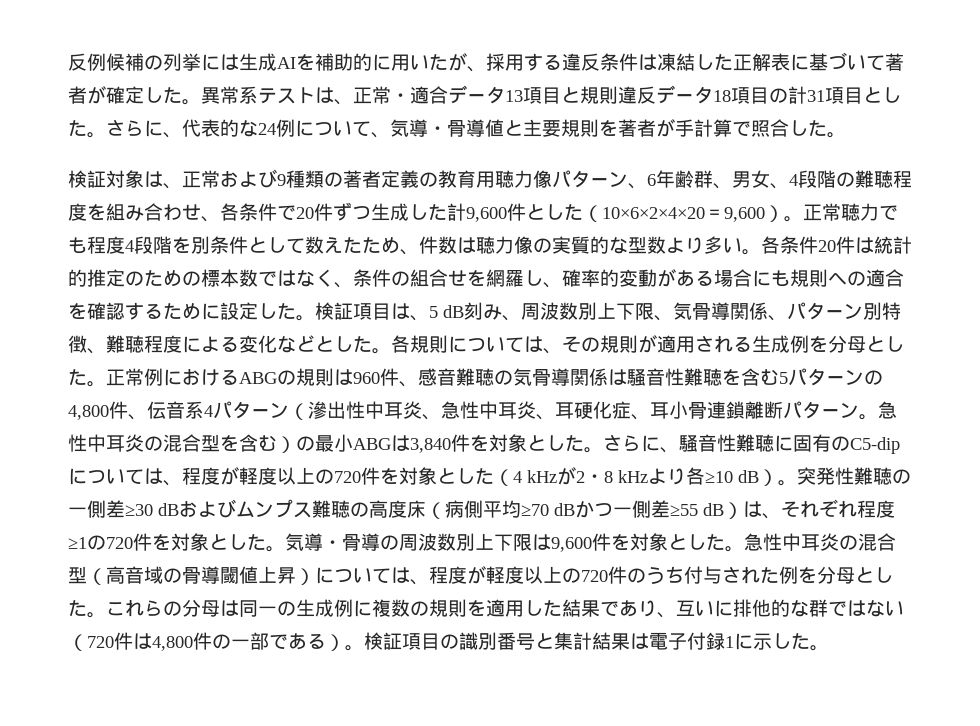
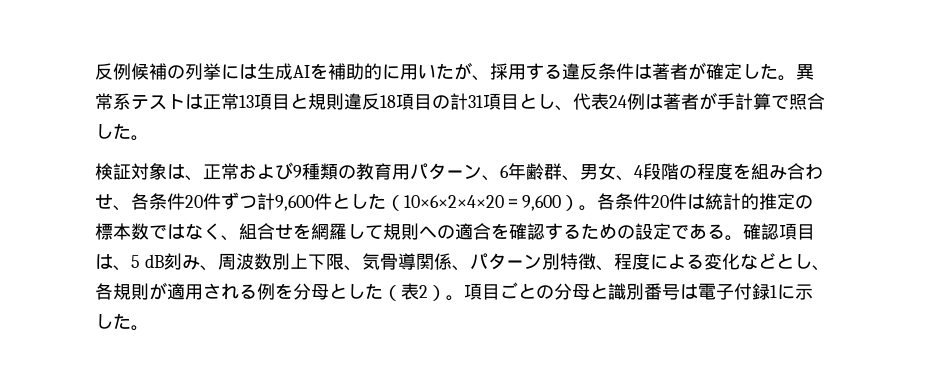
[657,52,885,71] 凍結した正解表に基づいて -> (652, 71) none
[334,85,505,105] 、正常・適合データ -> [203,93,239,110] 正常
[656,85,713,104] データ -> (380, 101) none
[68,119,618,138] た。さらに、代表的な24例について、気導・骨導値と主要規則を -> [555,93,663,111] 、代表24例は
[343,170,552,188] 著者定義の教育用聴力像 -> [356,163,410,180] 教育用
[855,170,893,188] 難聴 -> (697, 172) none
[277,205,296,220] で -> (185, 201) none
[371,203,447,221] 生成した -> (257, 202) none
[803,203,898,221] [68,236,761,255] 正常聴力でも程度4段階を別条件として数えたため、件数は聴力像の実質的な型数より多い。 -> (597, 208) none
[144,270,201,287] ための -> (813, 202) none
[353,269,410,287] 条件の -> (239, 238) none
[543,269,790,288] 、確率的変動がある場合にも -> [365,225,383,239] て
[201,302,353,321] に設定した。検証 -> [617,223,779,241] の設定である。確認
[106,335,144,353] 難聴 -> (614, 268) none
[353,335,600,354] た。各規則については、その -> [811,265,830,271] [95,283,113,300] 、各
[752,335,904,353] [68,368,883,387] [68,401,897,420] [68,434,900,454] [68,467,911,486] [68,499,895,519] [68,533,896,552] [68,566,893,585] [68,599,904,618] [68,632,630,651] 生成例を分母とした。正常例におけるABGの規則は960件、感音難聴の気骨導関係は騒音性難聴を含む5パターンの4,800件、伝音系4パターン（滲出性中耳炎、急性中耳炎、耳硬化症、耳小骨連鎖離断パターン。急性中耳炎の混合型を含む）の最小ABGは3,840件を対象とした。さらに、騒音性難聴に固有のC5-dipについては、程度が軽度以上の720件を対象とした（4 kHzが2・8 kHzより各≥10 dB）。突発性難聴の一側差≥30 dBおよびムンプス難聴の高度床（病側平均≥70 dBかつ一側差≥55 dB）は、それぞれ程度≥1の720件を対象とした。気導・骨導の周波数別上下限は9,600件を対象とした。急性中耳炎の混合型（高音域の骨導閾値上昇）については、程度が軽度以上の720件のうち付与された例を分母とした。これらの分母は同一の生成例に複数の規則を適用した結果であり、互いに排他的な群ではない（720件は4,800件の一部である）。検証項目の識別番号と集計結果 -> [257,282,680,301] 例を分母とした（表2）。項目ごとの分母と識別番号

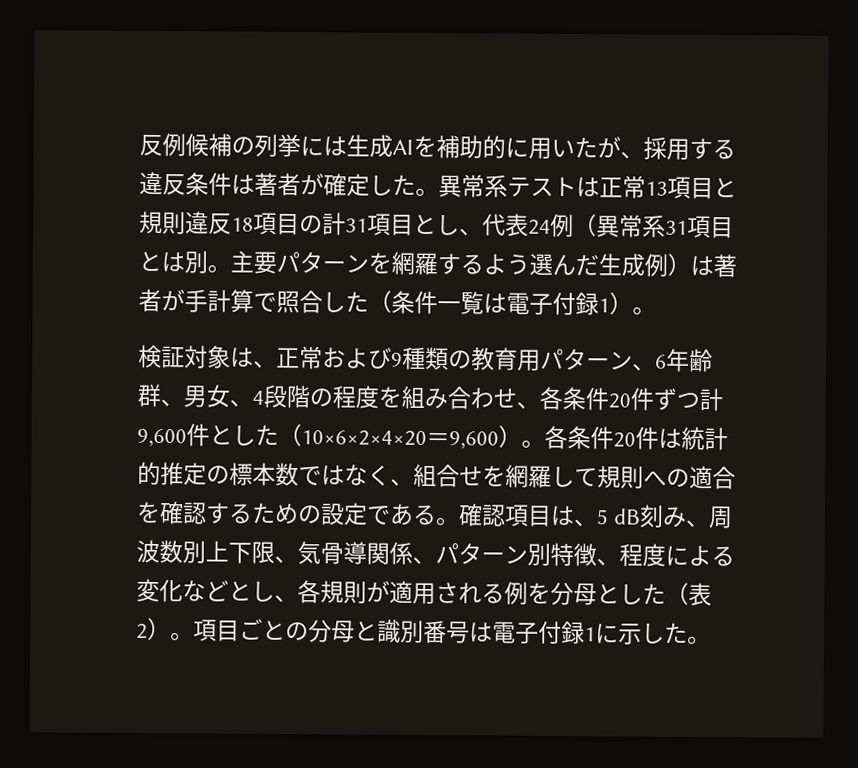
(645, 101) none -> [573,214,734,239] [138,250,691,277] （異常系31項目とは別。主要パターンを網羅するよう選んだ生成例）
(131, 131) none -> [368,290,633,316] （条件一覧は電子付録1）

